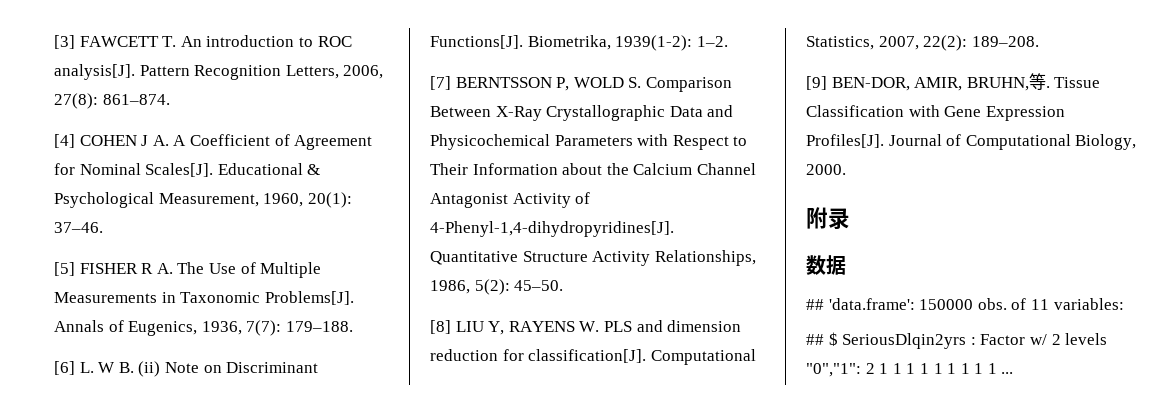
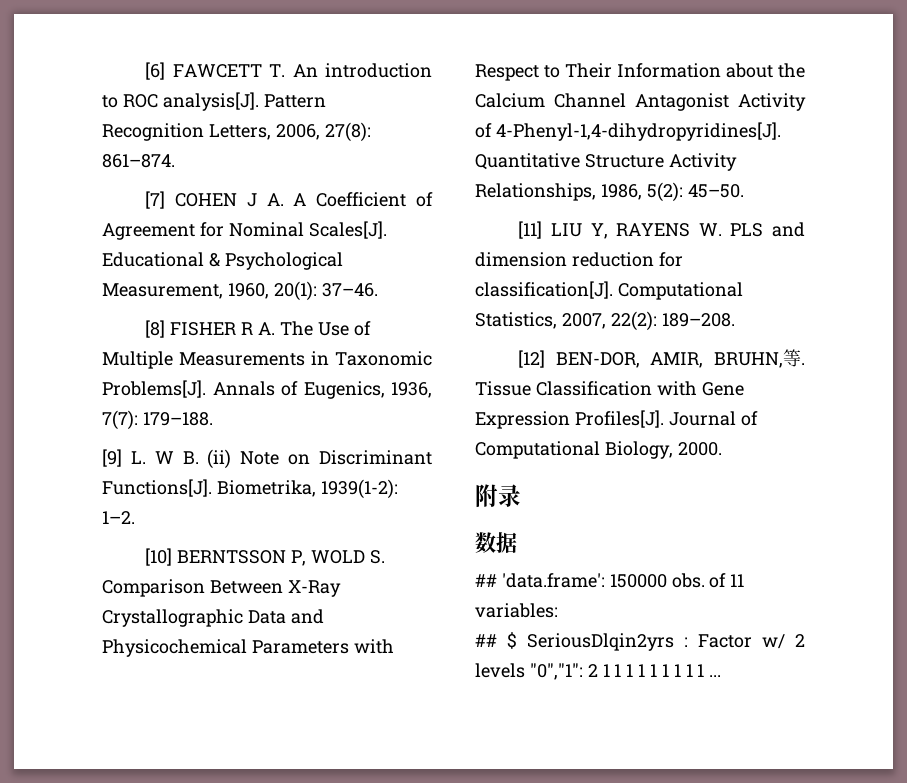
[54,35,75,49] [3] -> [145,62,166,80] [6]
[54,134,75,148] [4] -> [145,191,166,209] [7]
[54,262,75,276] [5] -> [145,320,166,338] [8]
[54,361,75,375] [6] -> [102,449,122,467] [9]
[430,76,451,90] [7] -> [145,548,173,566] [10]
[430,320,451,334] [8] -> [518,221,543,239] [11]
[806,76,827,90] [9] -> [518,350,546,368] [12]

